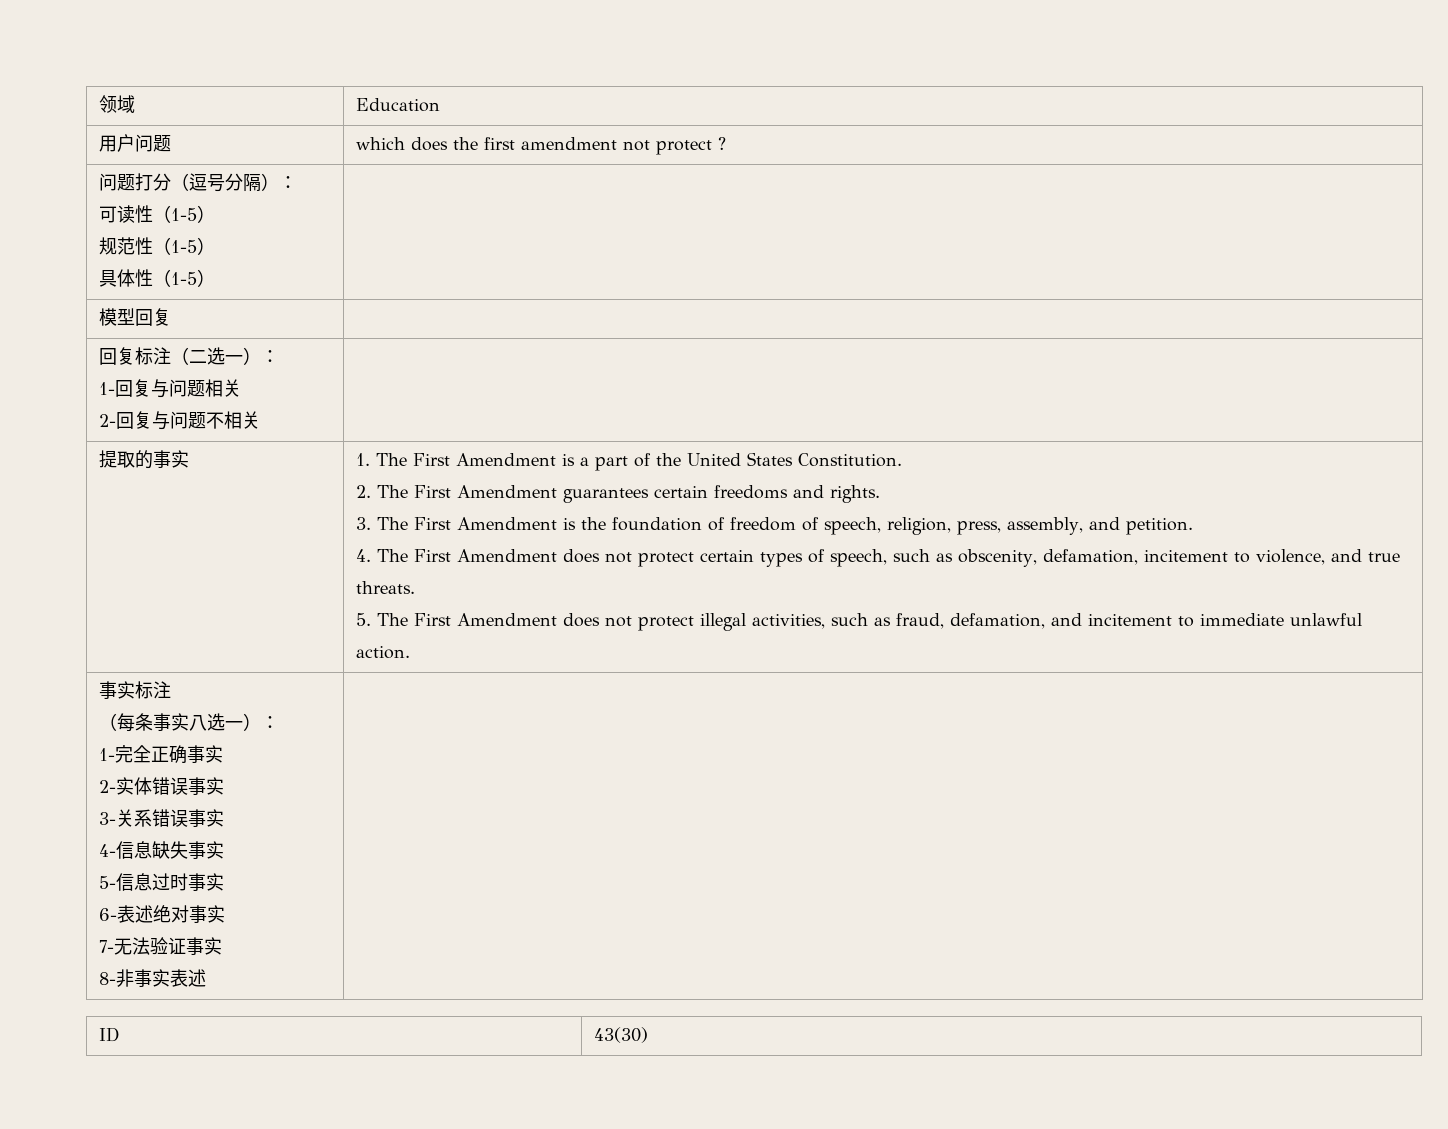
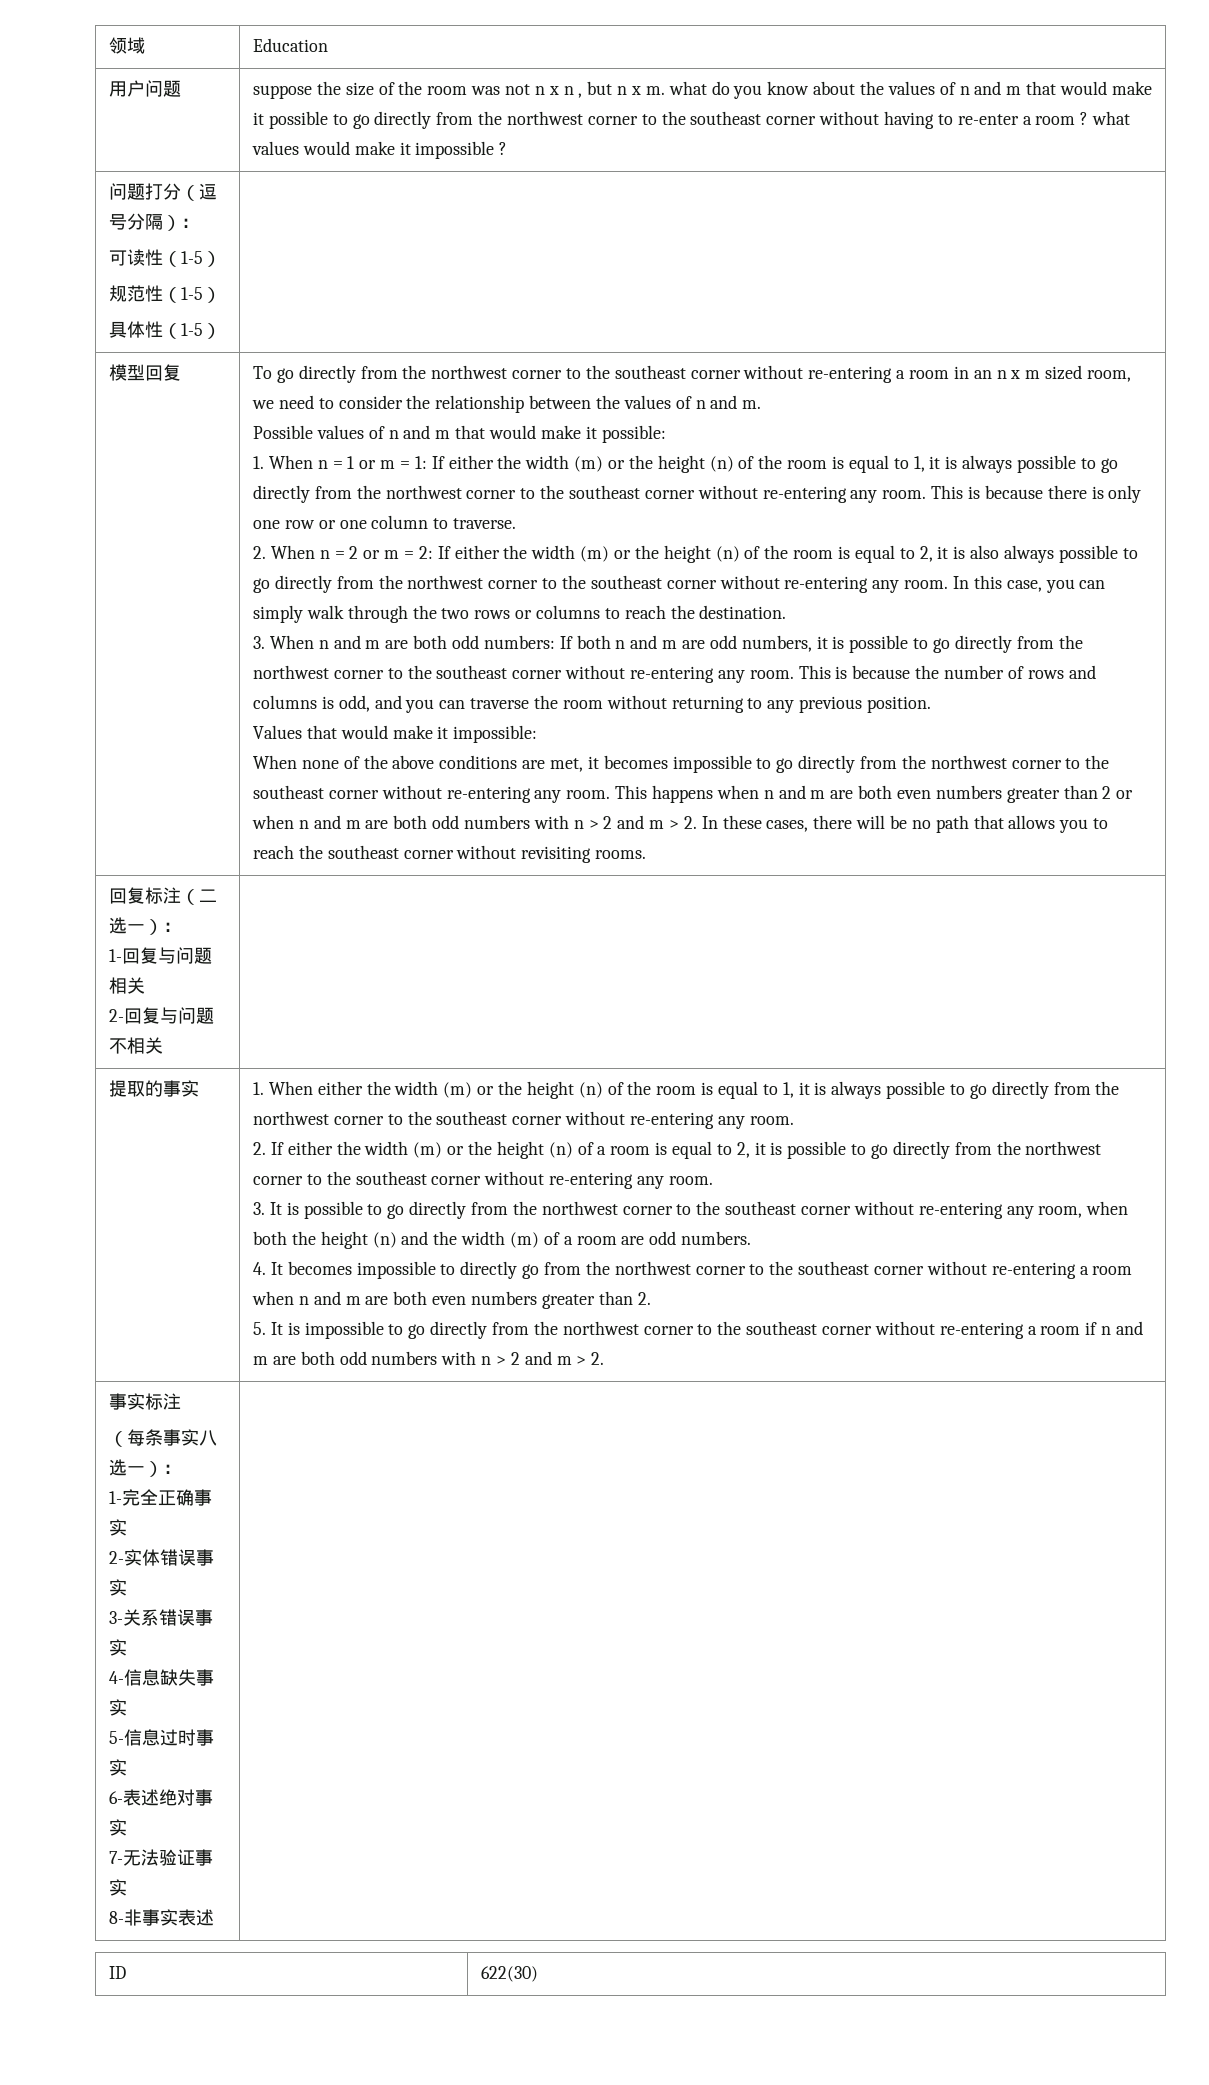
[355,137,712,155] which does the first amendment not protect -> [252,81,1152,99] [252,111,1131,129] [251,141,495,159] suppose the size of the room was not n x n , but n x m. what do you know about the values of n and m that would make it possible to go directly from the northwest corner to the southeast corner without having to re-enter a room ? what values would make it impossible
(171, 317) none -> [252,365,1132,383] [251,395,762,413] [252,425,666,443] [252,455,1118,473] [252,485,1142,503] [252,515,517,529] [252,545,1138,563] [252,575,1106,593] [252,605,787,623] [252,635,1083,653] [252,665,1096,683] [252,695,932,713] [252,725,538,743] [252,755,1110,773] [252,785,1134,803] [251,815,1109,833] [252,845,647,863] To go directly from the northwest corner to the southeast corner without re-entering a room in an n x m sized room, we need to consider the relationship between the values of n and m. // Possible values of n and m that would make it possible: // 1. When n = 1 or m = 1: If either the width (m) or the height (n) of the room is equal to 1, it is always possible to go directly from the northwest corner to the southeast corner without re-entering any room. This is because there is only one row or one column to traverse. // 2. When n = 2 or m = 2: If either the width (m) or the height (n) of the room is equal to 2, it is also always possible to go directly from the northwest corner to the southeast corner without re-entering any room. In this case, you can simply walk through the two rows or columns to reach the destination. // 3. When n and m are both odd numbers: If both n and m are odd numbers, it is possible to go directly from the northwest corner to the southeast corner without re-entering any room. This is because the number of rows and columns is odd, and you can traverse the room without returning to any previous position. // Values that would make it impossible: // When none of the above conditions are met, it becomes impossible to go directly from the northwest corner to the southeast corner without re-entering any room. This happens when n and m are both even numbers greater than 2 or when n and m are both odd numbers with n > 2 and m > 2. In these cases, there will be no path that allows you to reach the southeast corner without revisiting rooms.
[375,452,902,471] [355,485,880,503] [355,517,1193,535] [355,549,1400,567] [355,581,415,594] [355,613,1362,631] [355,646,410,659] The First Amendment is a part of the United States Constitution. // 2. The First Amendment guarantees certain freedoms and rights. // 3. The First Amendment is the foundation of freedom of speech, religion, press, assembly, and petition. // 4. The First Amendment does not protect certain types of speech, such as obscenity, defamation, incitement to violence, and true threats. // 5. The First Amendment does not protect illegal activities, such as fraud, defamation, and incitement to immediate unlawful action. -> [268,1081,1120,1099] [252,1111,794,1129] [252,1141,1102,1159] [252,1171,713,1189] [252,1201,1129,1219] [252,1231,752,1249] [252,1261,1133,1279] [251,1291,651,1309] [252,1321,1144,1339] [252,1351,605,1365] When either the width (m) or the height (n) of the room is equal to 1, it is always possible to go directly from the northwest corner to the southeast corner without re-entering any room. // 2. If either the width (m) or the height (n) of a room is equal to 2, it is possible to go directly from the northwest corner to the southeast corner without re-entering any room. // 3. It is possible to go directly from the northwest corner to the southeast corner without re-entering any room, when both the height (n) and the width (m) of a room are odd numbers. // 4. It becomes impossible to directly go from the northwest corner to the southeast corner without re-entering a room when n and m are both even numbers greater than 2. // 5. It is impossible to go directly from the northwest corner to the southeast corner without re-entering a room if n and m are both odd numbers with n > 2 and m > 2.
[593,1027,648,1043] 43(30) -> [480,1966,538,1982] 622(30)

